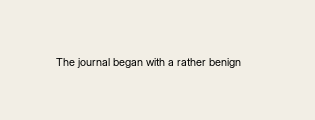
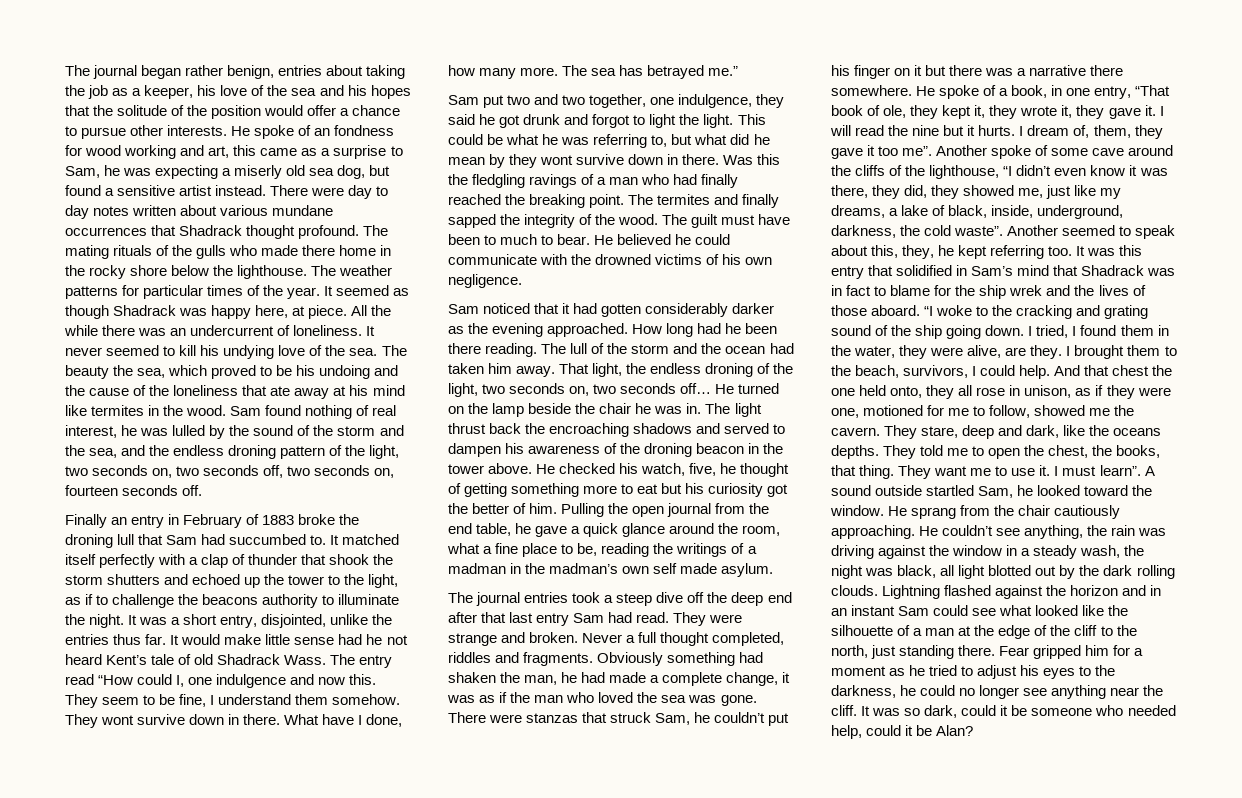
[146,58,241,68] with a rather benign -> [185,65,406,79] [65,85,411,99] [65,105,401,119] [65,125,395,139] [65,145,403,159] [65,165,391,179] [65,185,389,199] [65,205,334,219] [65,225,389,239] [65,245,392,259] [65,265,393,279] [65,285,410,299] [65,305,392,319] [64,325,376,336] [65,345,407,359] [65,365,399,379] [65,385,405,399] [65,405,397,419] [65,425,404,439] [65,445,400,459] [65,465,395,478] [65,485,203,496] [65,514,360,528] [65,534,400,548] [65,554,394,568] [65,574,399,588] [65,594,400,608] [65,614,393,628] [65,634,408,645] [65,654,393,668] [65,674,377,688] [65,694,401,708] [65,714,403,728] [448,65,739,79] [448,94,785,108] [448,114,766,128] [448,134,770,148] [448,154,781,168] [448,174,739,188] [448,194,780,208] [448,214,791,228] [448,234,731,245] [448,254,773,265] [448,274,522,288] [448,303,775,317] [448,323,778,337] [448,343,794,357] [448,363,794,377] [448,383,780,397] [448,403,762,417] [448,423,786,437] [448,443,784,457] [448,463,790,477] [448,483,789,497] [448,503,770,517] [448,523,781,537] [447,543,757,557] [448,563,774,577] [448,592,792,606] [448,612,743,626] [448,632,785,646] [448,652,764,666] [448,672,791,686] [447,692,757,706] [448,712,790,726] [831,65,1124,79] [831,85,1171,99] [831,105,1164,119] [830,125,1163,139] [831,145,1174,159] [831,165,1168,179] [831,185,1122,199] [831,205,1124,219] [831,225,1176,239] [831,245,1143,259] [831,265,1176,279] [831,285,1146,299] [831,305,1149,319] [831,325,1169,339] [831,345,1177,359] [831,365,1173,379] [831,385,1171,399] [831,405,1135,418] [831,425,1162,439] [831,445,1161,459] [831,465,1155,479] [831,485,1153,498] [830,505,1121,519] [831,525,1167,539] [831,545,1145,559] [831,565,1175,579] [831,585,1162,599] [831,605,1129,616] [831,625,1137,639] [831,645,1144,659] [831,665,1116,679] [831,685,1164,699] [831,705,1176,718] [831,725,974,739] rather benign, entries about taking the job as a keeper, his love of the sea and his hopes that the solitude of the position would offer a chance to pursue other interests. He spoke of an fondness for wood working and art, this came as a surprise to Sam, he was expecting a miserly old sea dog, but found a sensitive artist instead. There were day to day notes written about various mundane occurrences that Shadrack thought profound. The mating rituals of the gulls who made there home in the rocky shore below the lighthouse. The weather patterns for particular times of the year. It seemed as though Shadrack was happy here, at piece. All the while there was an undercurrent of loneliness. It never seemed to kill his undying love of the sea. The beauty the sea, which proved to be his undoing and the cause of the loneliness that ate away at his mind like termites in the wood. Sam found nothing of real interest, he was lulled by the sound of the storm and the sea, and the endless droning pattern of the light, two seconds on, two seconds off, two seconds on, fourteen seconds off. // Finally an entry in February of 1883 broke the droning lull that Sam had succumbed to. It matched itself perfectly with a clap of thunder that shook the storm shutters and echoed up the tower to the light, as if to challenge the beacons authority to illuminate the night. It was a short entry, disjointed, unlike the entries thus far. It would make little sense had he not heard Kent’s tale of old Shadrack Wass. The entry read “How could I, one indulgence and now this. They seem to be fine, I understand them somehow. They wont survive down in there. What have I done, how many more. The sea has betrayed me.” // Sam put two and two together, one indulgence, they said he got drunk and forgot to light the light. This could be what he was referring to, but what did he mean by they wont survive down in there. Was this the fledgling ravings of a man who had finally reached the breaking point. The termites and finally sapped the integrity of the wood. The guilt must have been to much to bear. He believed he could communicate with the drowned victims of his own negligence. // Sam noticed that it had gotten considerably darker as the evening approached. How long had he been there reading. The lull of the storm and the ocean had taken him away. That light, the endless droning of the light, two seconds on, two seconds off… He turned on the lamp beside the chair he was in. The light thrust back the encroaching shadows and served to dampen his awareness of the droning beacon in the tower above. He checked his watch, five, he thought of getting something more to eat but his curiosity got the better of him. Pulling the open journal from the end table, he gave a quick glance around the room, what a fine place to be, reading the writings of a madman in the madman’s own self made asylum. // The journal entries took a steep dive off the deep end after that last entry Sam had read. They were strange and broken. Never a full thought completed, riddles and fragments. Obviously something had shaken the man, he had made a complete change, it was as if the man who loved the sea was gone. There were stanzas that struck Sam, he couldn’t put his finger on it but there was a narrative there somewhere. He spoke of a book, in one entry, “That book of ole, they kept it, they wrote it, they gave it. I will read the nine but it hurts. I dream of, them, they gave it too me”. Another spoke of some cave around the cliffs of the lighthouse, “I didn’t even know it was there, they did, they showed me, just like my dreams, a lake of black, inside, underground, darkness, the cold waste”. Another seemed to speak about this, they, he kept referring too. It was this entry that solidified in Sam’s mind that Shadrack was in fact to blame for the ship wrek and the lives of those aboard. “I woke to the cracking and grating sound of the ship going down. I tried, I found them in the water, they were alive, are they. I brought them to the beach, survivors, I could help. And that chest the one held onto, they all rose in unison, as if they were one, motioned for me to follow, showed me the cavern. They stare, deep and dark, like the oceans depths. They told me to open the chest, the books, that thing. They want me to use it. I must learn”. A sound outside startled Sam, he looked toward the window. He sprang from the chair cautiously approaching. He couldn’t see anything, the rain was driving against the window in a steady wash, the night was black, all light blotted out by the dark rolling clouds. Lightning flashed against the horizon and in an instant Sam could see what looked like the silhouette of a man at the edge of the cliff to the north, just standing there. Fear gripped him for a moment as he tried to adjust his eyes to the darkness, he could no longer see anything near the cliff. It was so dark, could it be someone who needed help, could it be Alan?

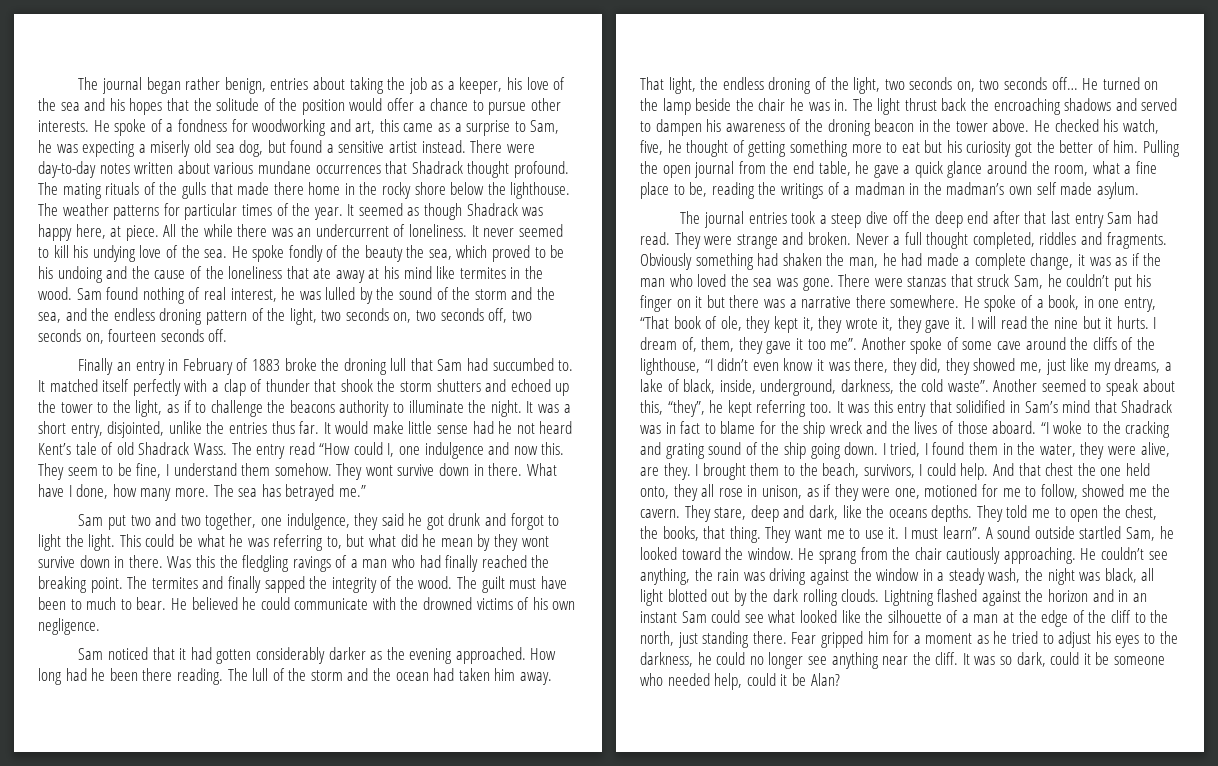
[314,128,331,136] an -> [166,123,174,132] a
[85,145,177,159] wood working -> [252,119,327,136] woodworking
[348,185,389,199] [65,205,89,219] day to day -> [38,161,96,178] day-to-day
[229,245,258,256] who -> [210,182,233,195] that
[381,345,407,356] The -> [231,245,361,262] He spoke fondly of the
[902,245,935,259] they, -> [667,400,705,417] “they”,
[1009,285,1043,296] wrek -> [829,421,862,434] wreck

